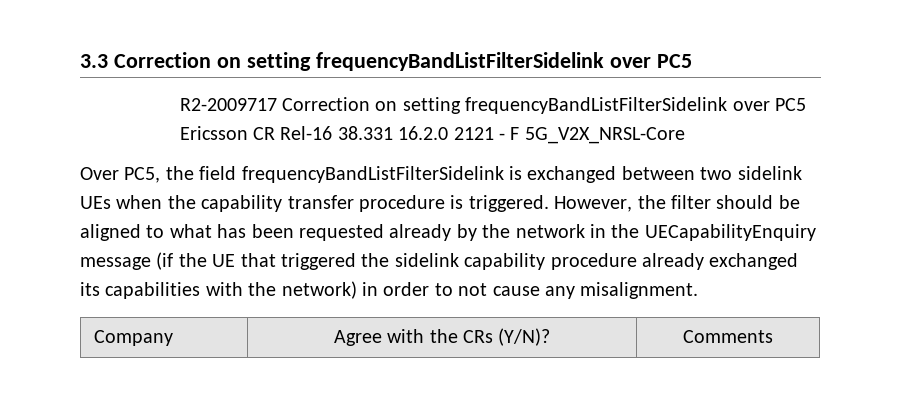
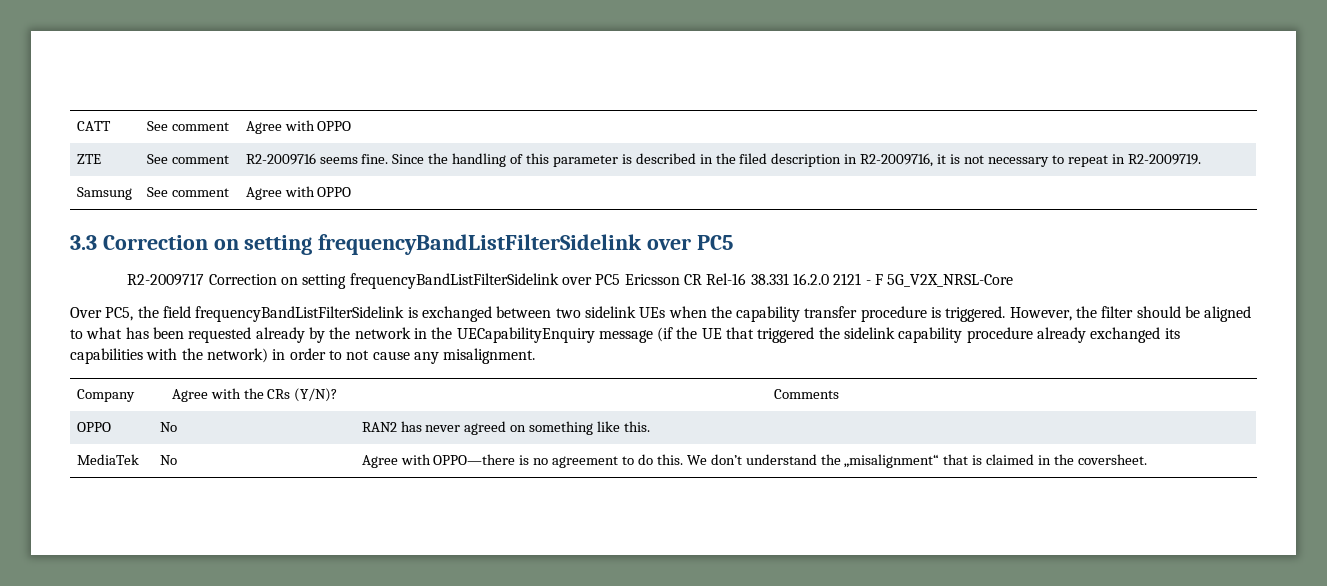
(80, 61) none -> [76,121,111,131] [146,121,229,131] [245,120,352,134] [76,154,101,164] [146,154,229,164] [245,153,1201,167] [76,187,132,200] [146,187,229,197] [245,186,352,200] CATT | See comment | Agree with OPPO // ZTE | See comment | R2-2009716 seems fine. Since the handling of this parameter is described in the filed description in R2-2009716, it is not necessary to repeat in R2-2009719. // Samsung | See comment | Agree with OPPO //
(773, 336) none -> [76,422,111,432] [159,422,177,432] [361,421,650,435] [76,454,139,465] [159,455,177,465] [361,454,1147,468] // OPPO | No | RAN2 has never agreed on something like this. // MediaTek | No | Agree with OPPO—there is no agreement to do this. We don’t understand the „misalignment“ that is claimed in the coversheet.

